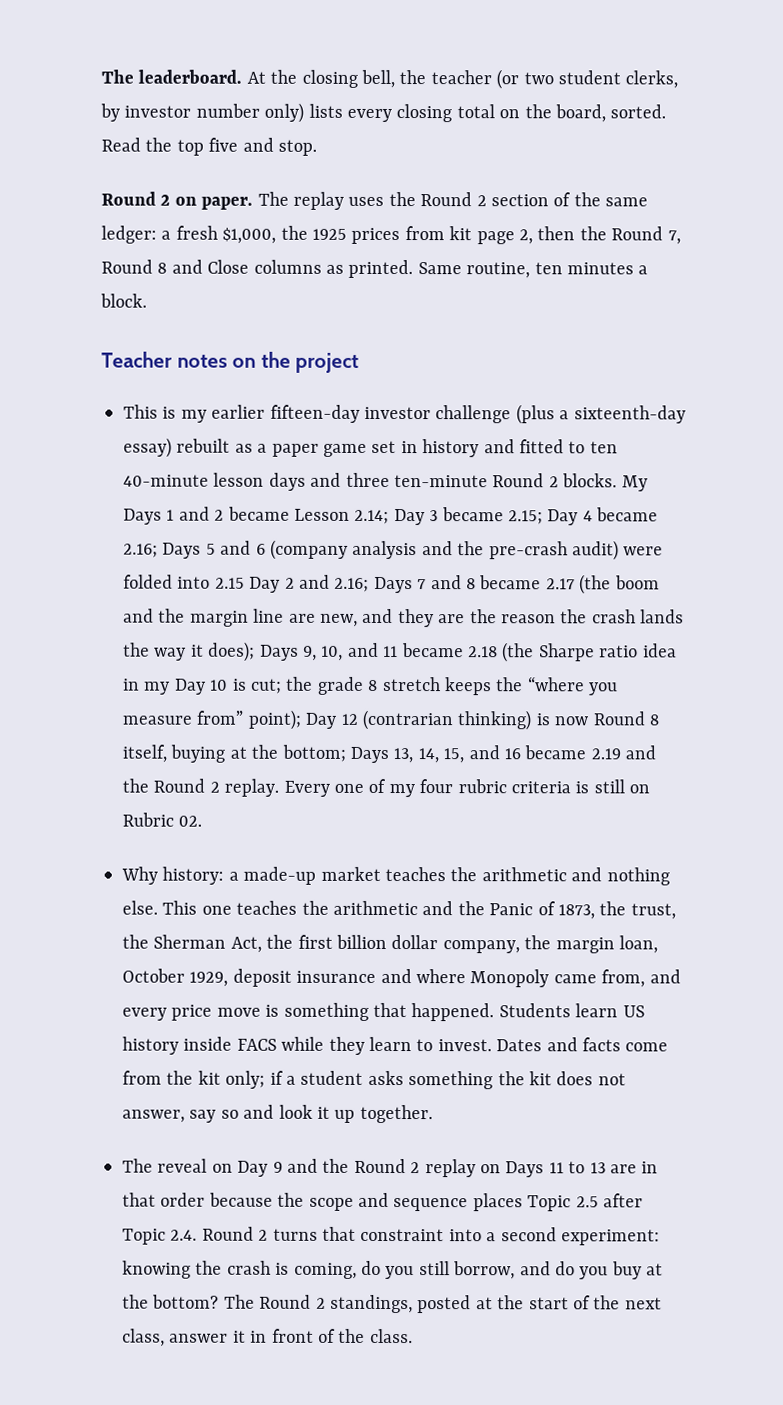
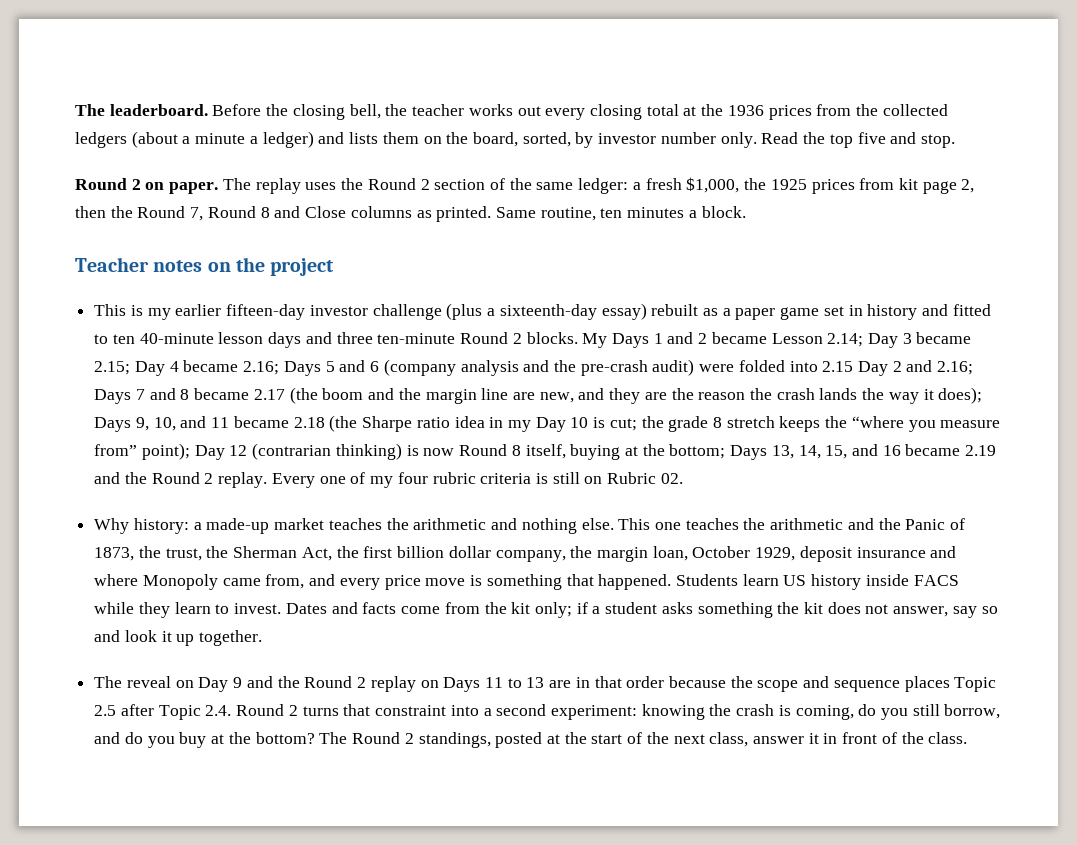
[246,71,266,84] At -> [212,104,262,116] Before
[496,69,679,90] [100,102,667,123] (or two student clerks, by investor number only) lists every closing total on the board, sorted. -> [468,104,948,120] [75,131,757,148] works out every closing total at the 1936 prices from the collected ledgers (about a minute a ledger) and lists them on the board, sorted, by investor number only.

